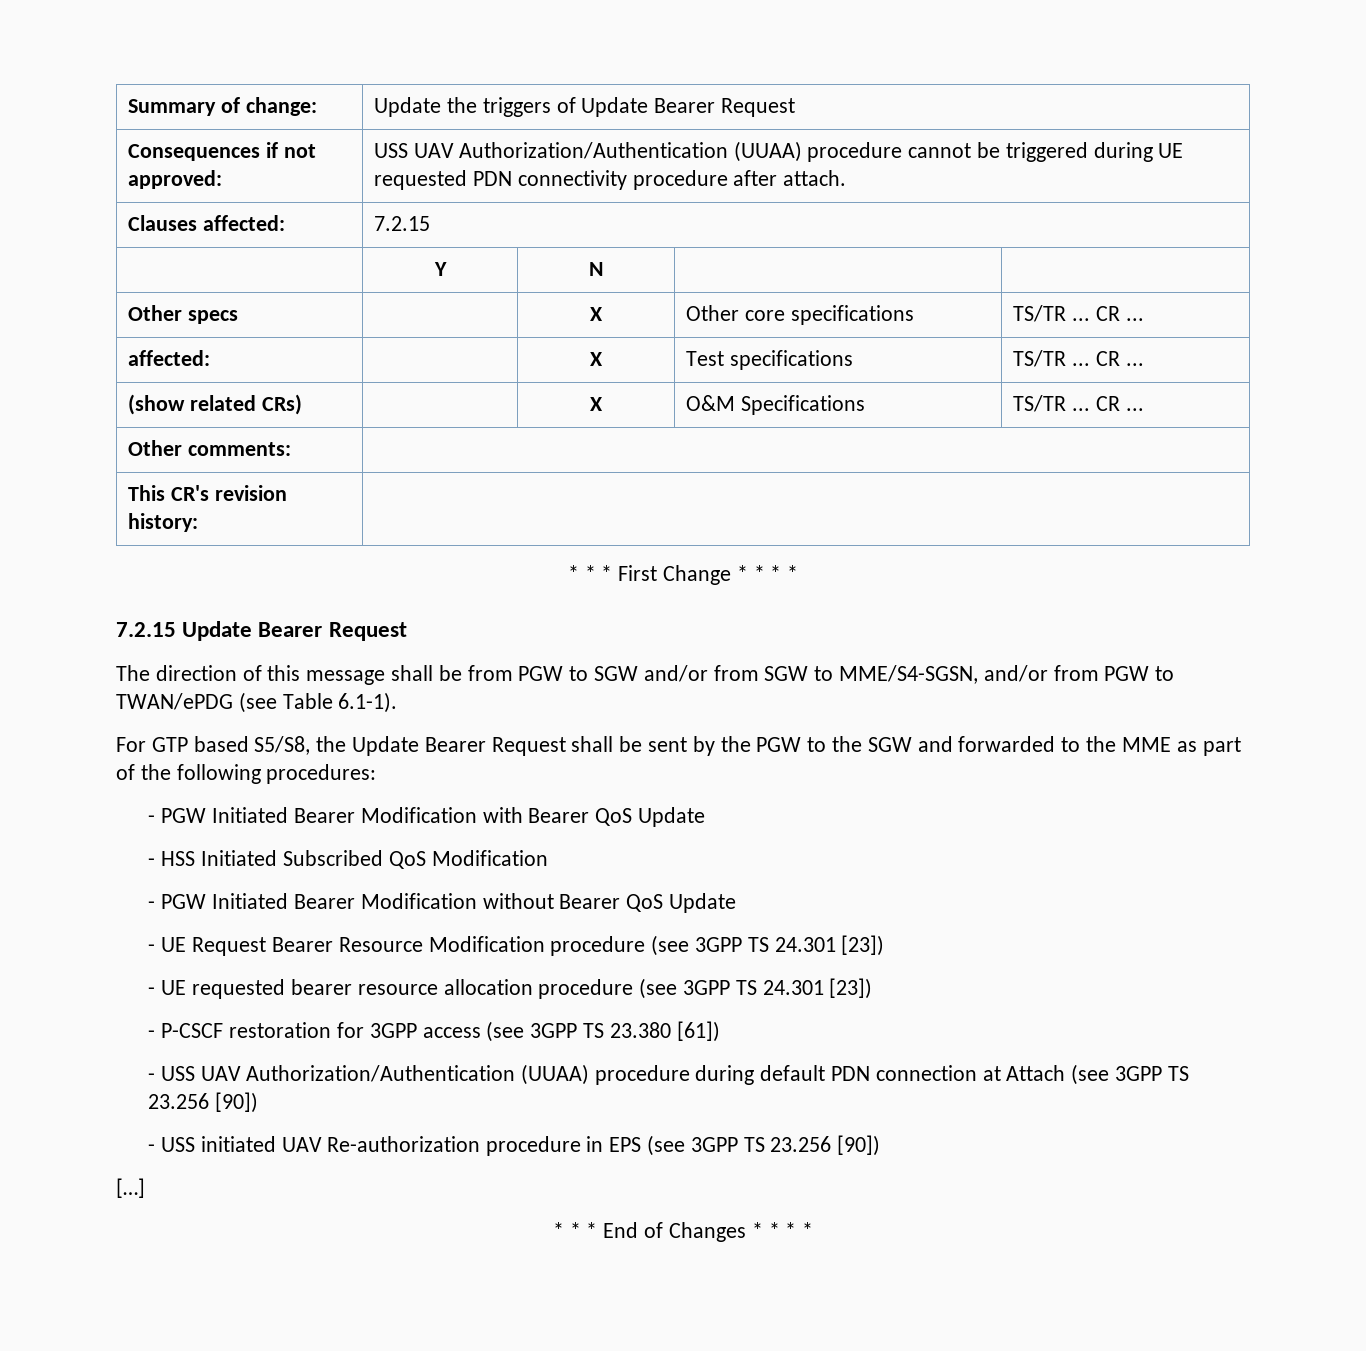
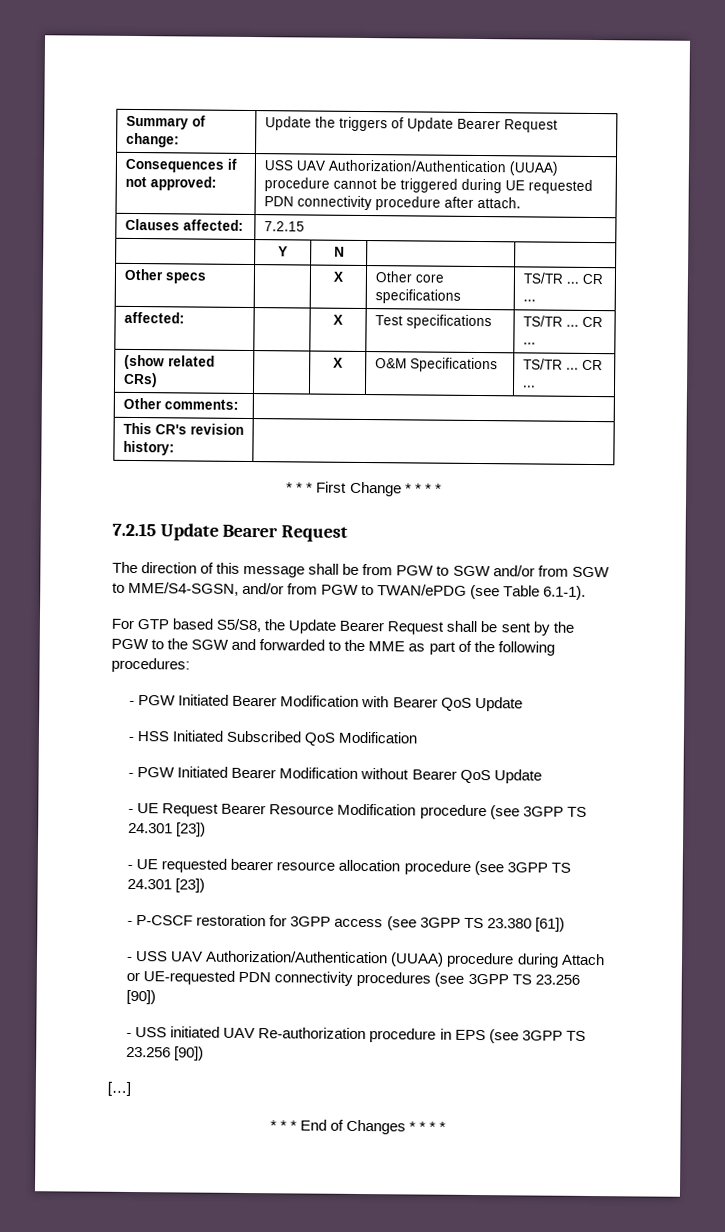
[760,1065,1066,1081] default PDN connection at Attach -> [560,953,605,966] [126,970,432,987] Attach or UE-requested PDN connectivity procedures

